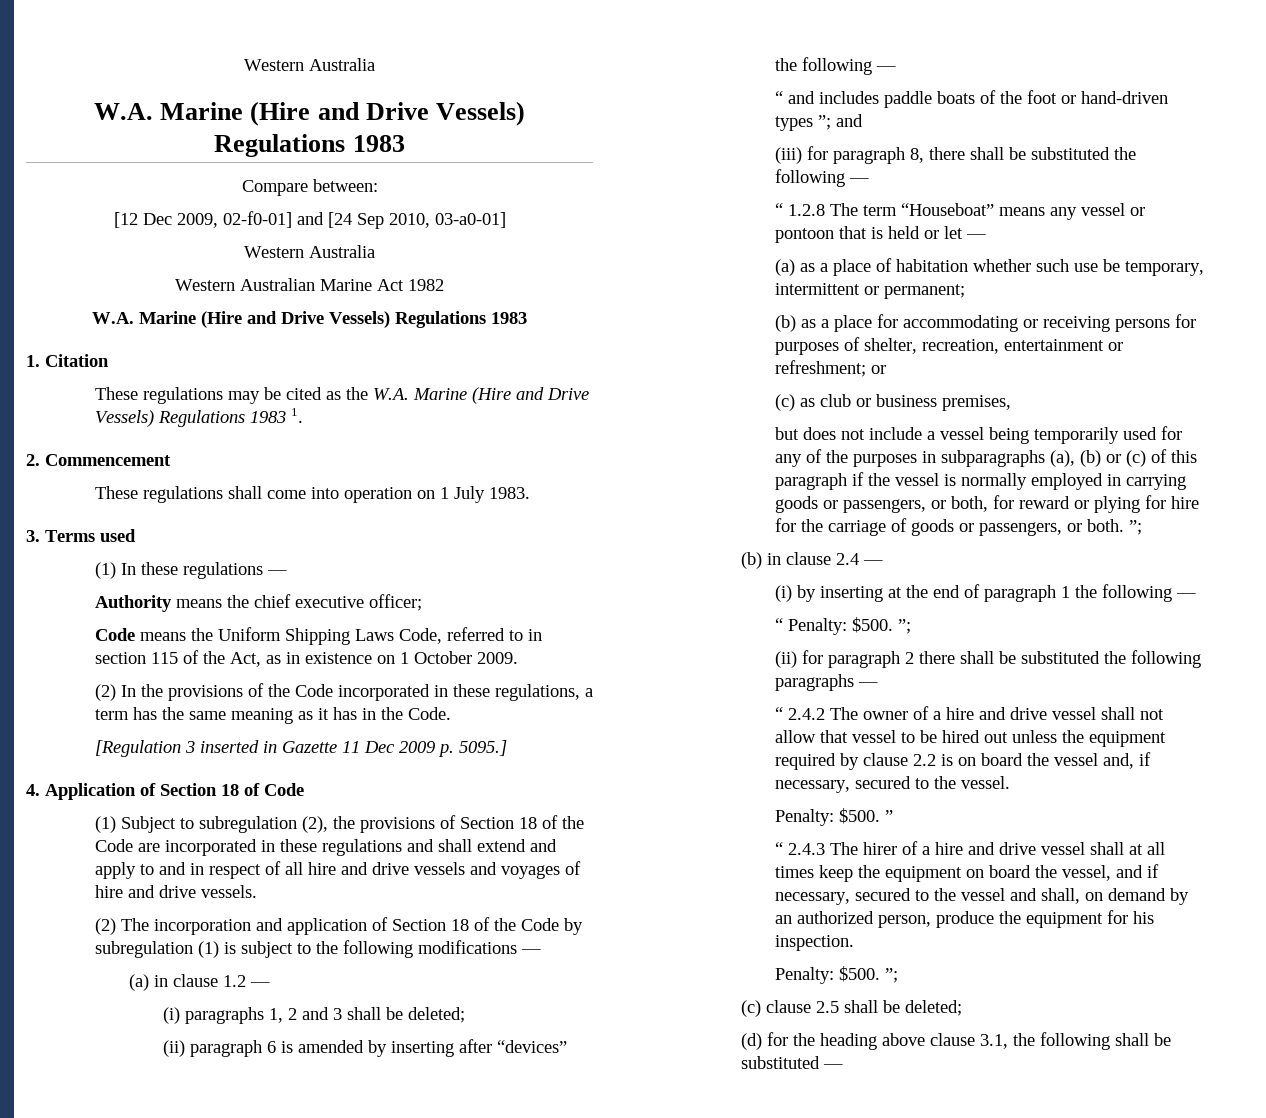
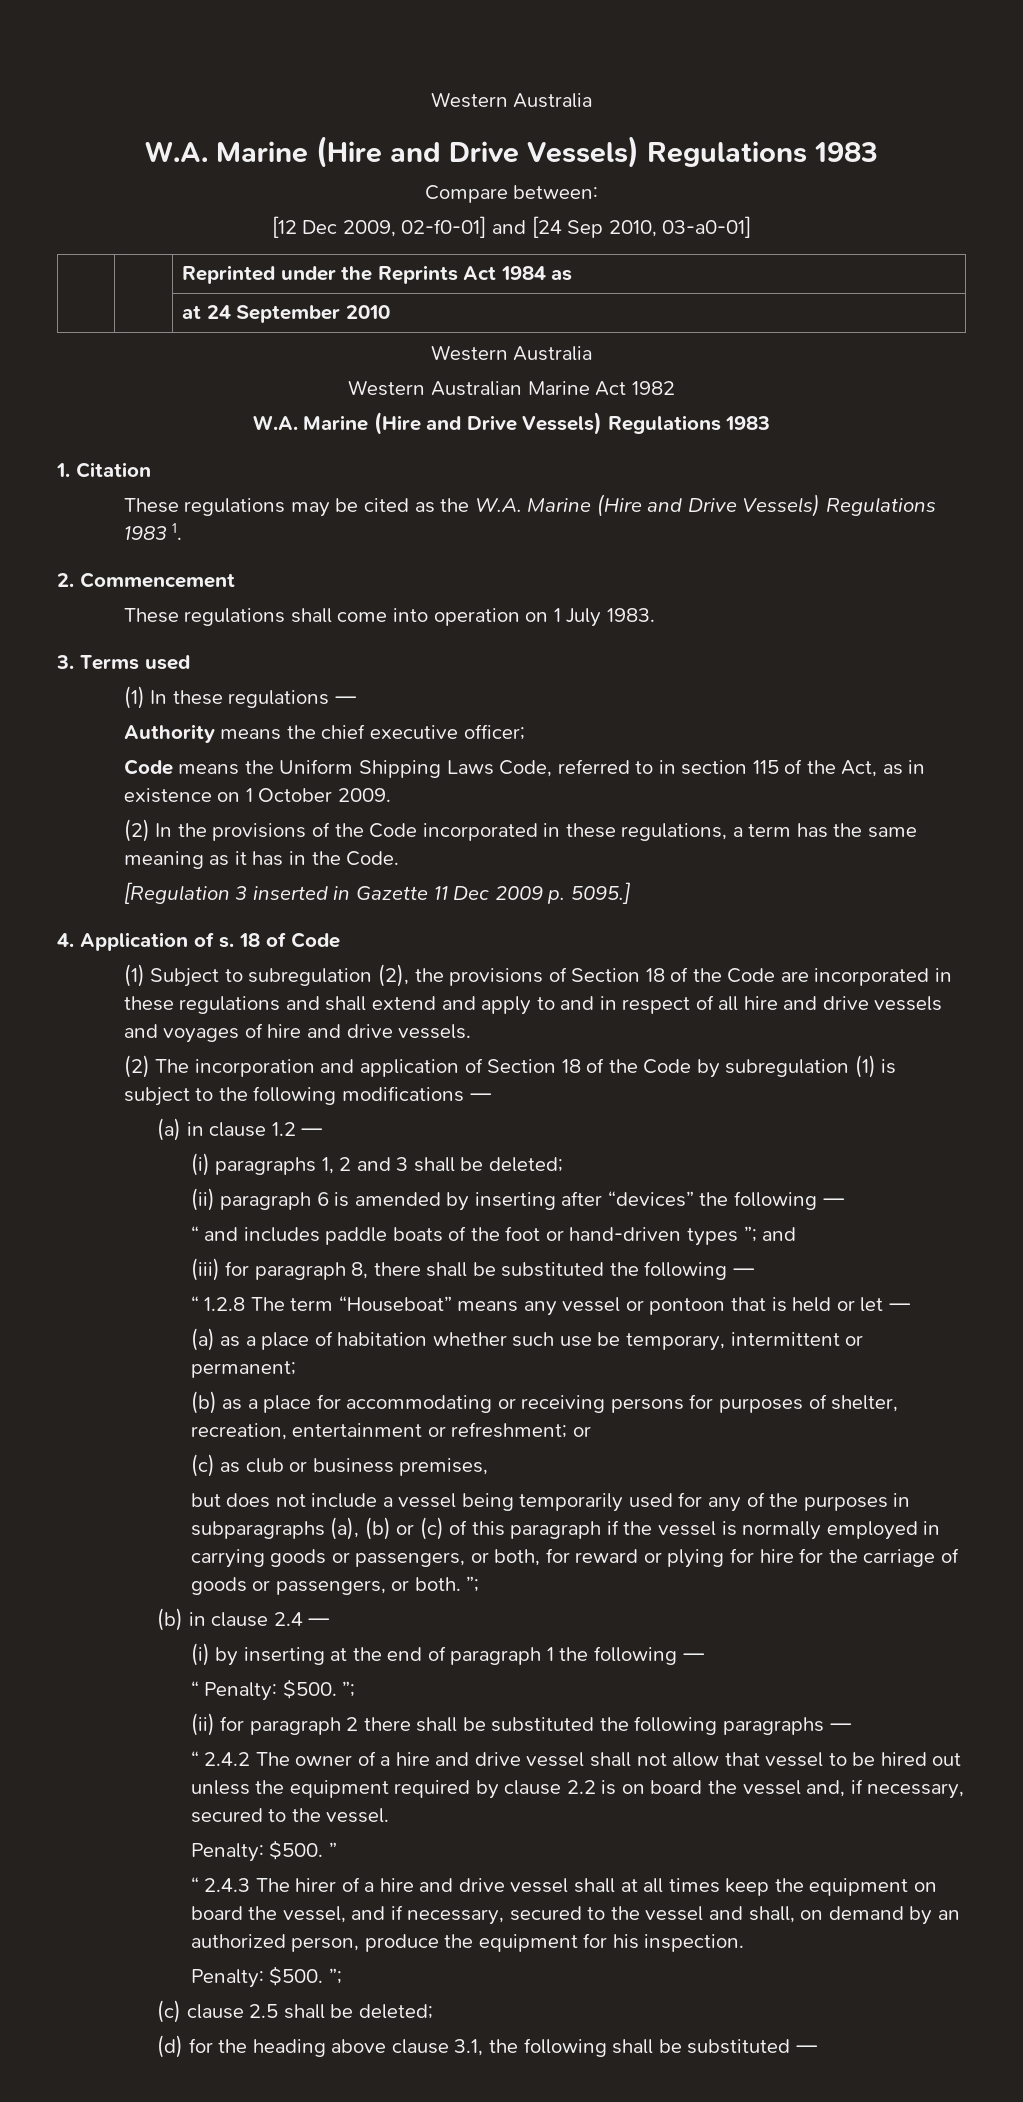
(506, 220) none -> [182,265,573,284] [182,305,390,323] // | | Reprinted under the Reprints Act 1984 as // | | at 24 September 2010
[160,783,217,796] Section -> [219,937,234,948] s.

